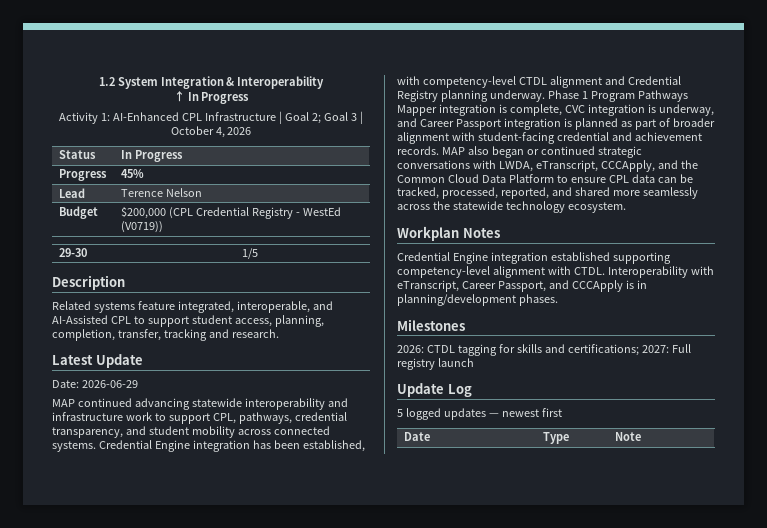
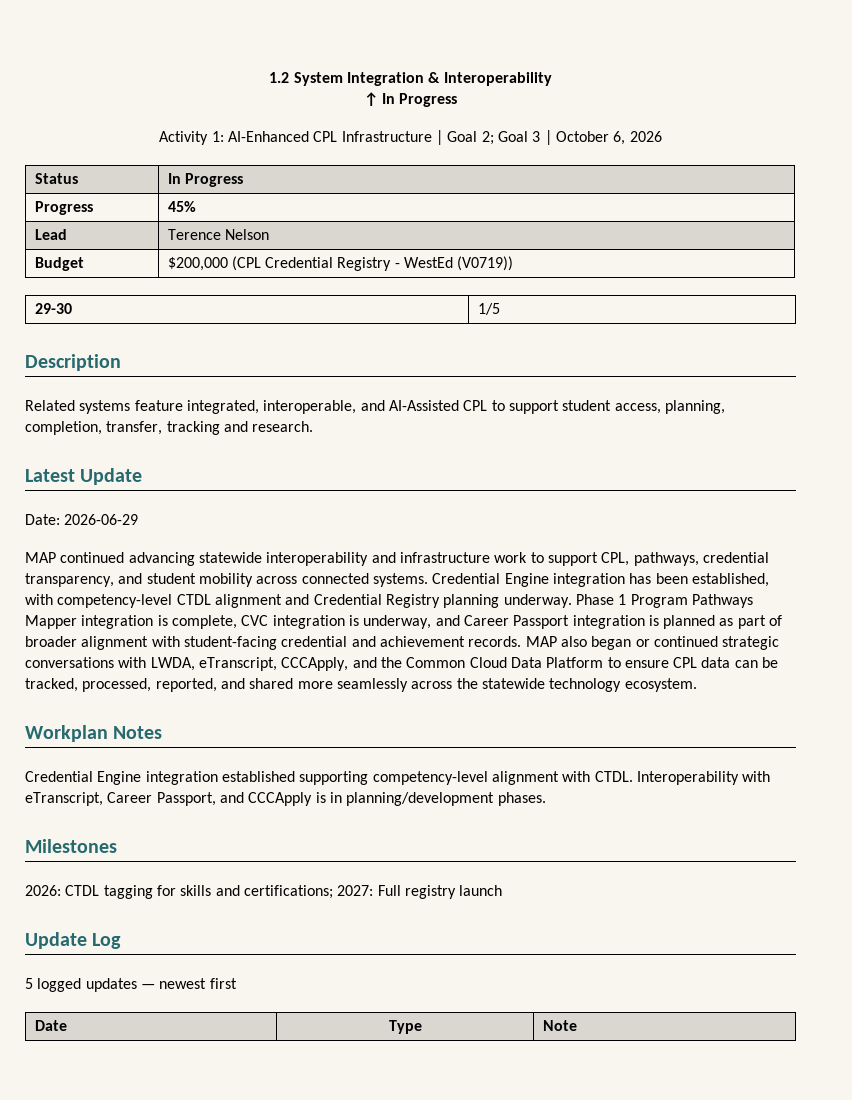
[215,127,225,138] 4, -> [613,131,626,145] 6,

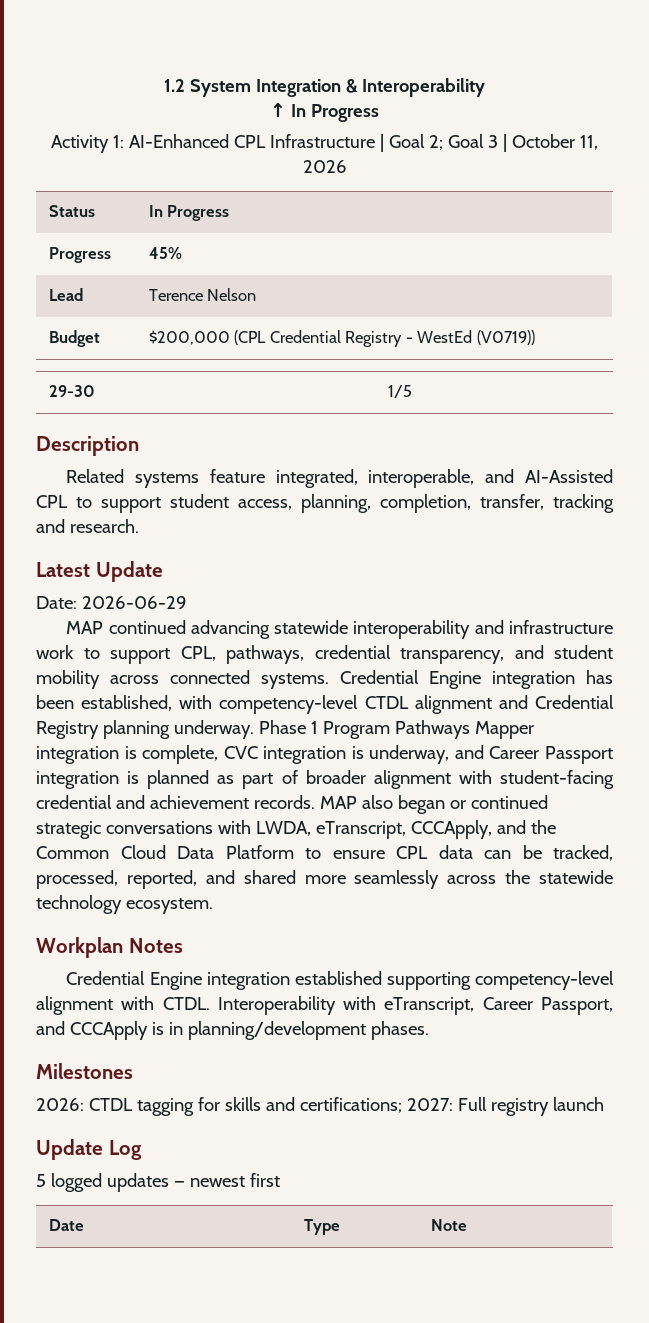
[613,131,626,145] 6, -> [579,135,598,150] 11,

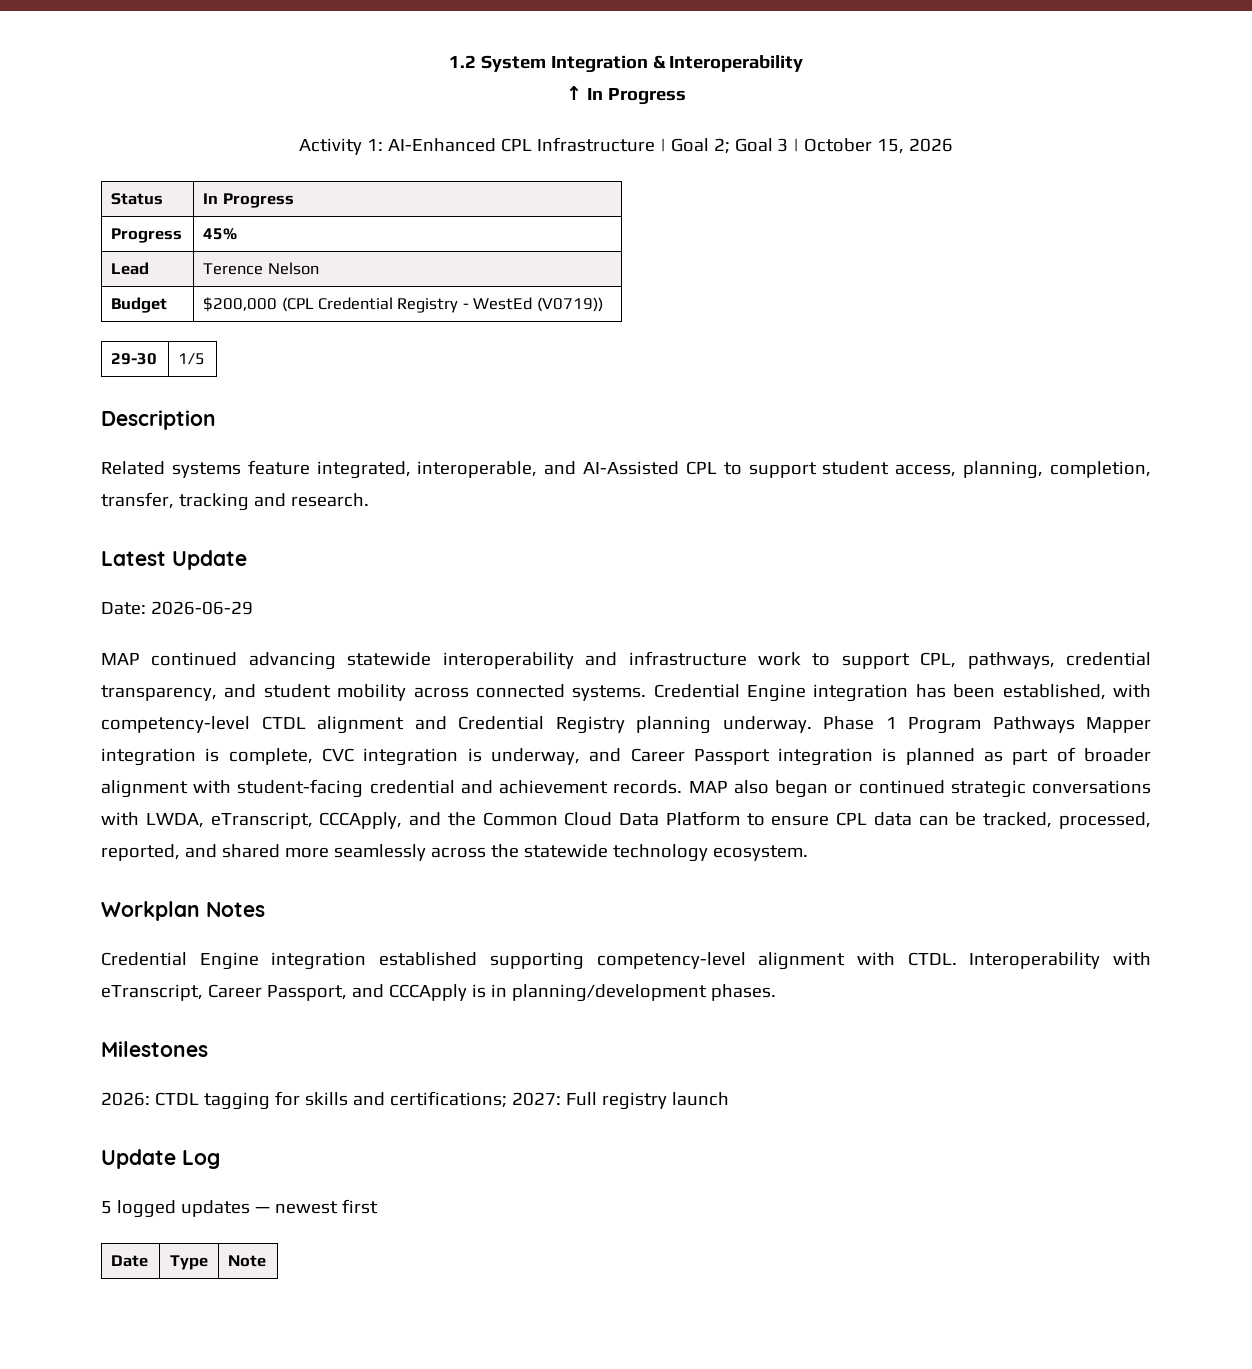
[579,135,598,150] 11, -> [877,139,905,154] 15,

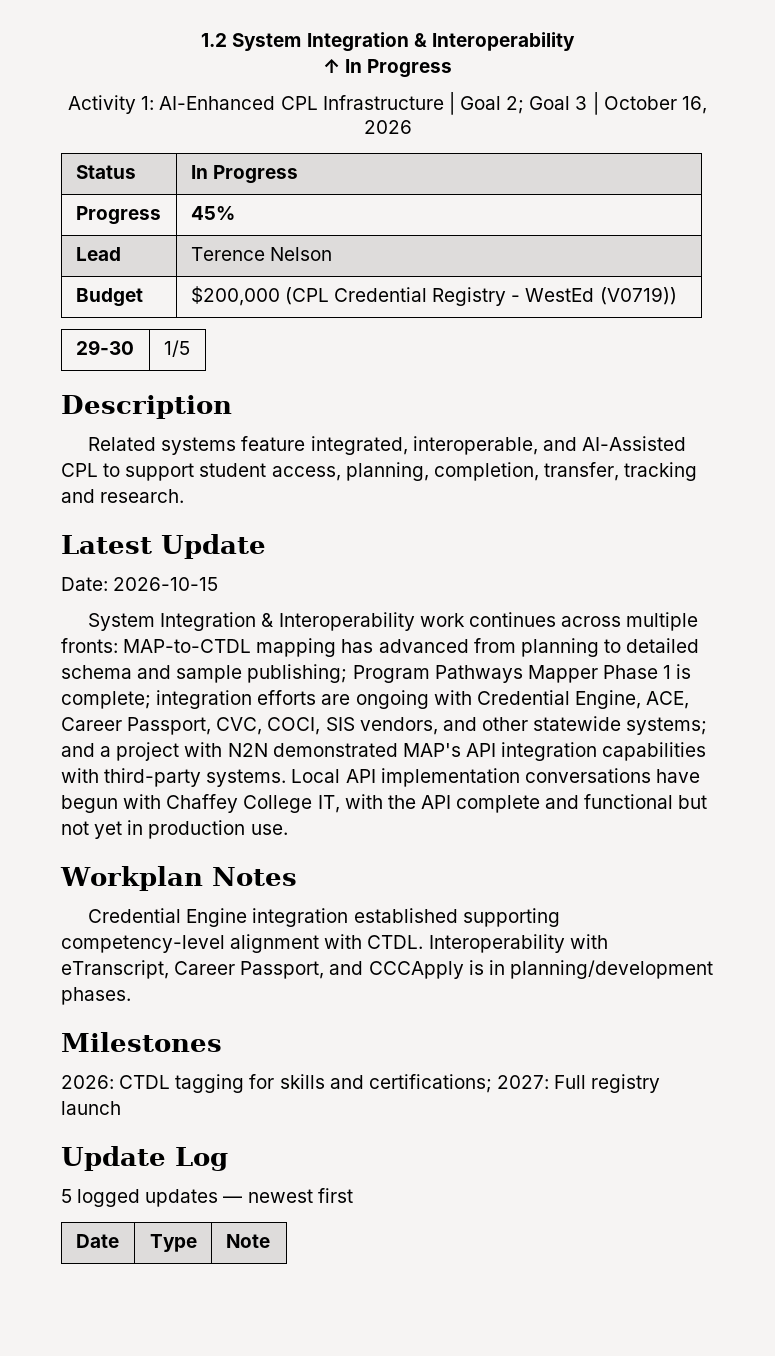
[877,139,905,154] 15, -> [681,96,707,114] 16,
[150,601,253,615] [101,651,1151,670] [101,684,1151,702] [101,716,1151,734] [101,747,1151,766] [101,779,1152,798] [101,811,1151,829] [101,844,808,862] 2026-06-29 // MAP continued advancing statewide interoperability and infrastructure work to support CPL, pathways, credential transparency, and student mobility across connected systems. Credential Engine integration has been established, with competency-level CTDL alignment and Credential Registry planning underway. Phase 1 Program Pathways Mapper integration is complete, CVC integration is underway, and Career Passport integration is planned as part of broader alignment with student-facing credential and achievement records. MAP also began or continued strategic conversations with LWDA, eTranscript, CCCApply, and the Common Cloud Data Platform to ensure CPL data can be tracked, processed, reported, and shared more seamlessly across the statewide technology ecosystem. -> [113,577,219,591] [88,612,699,631] [61,638,700,657] [61,664,692,683] [61,690,690,709] [61,716,708,735] [61,742,707,761] [61,768,700,787] [61,794,708,813] [61,820,288,839] 2026-10-15 // System Integration & Interoperability work continues across multiple fronts: MAP-to-CTDL mapping has advanced from planning to detailed schema and sample publishing; Program Pathways Mapper Phase 1 is complete; integration efforts are ongoing with Credential Engine, ACE, Career Passport, CVC, COCI, SIS vendors, and other statewide systems; and a project with N2N demonstrated MAP's API integration capabilities with third-party systems. Local API implementation conversations have begun with Chaffey College IT, with the API complete and functional but not yet in production use.

